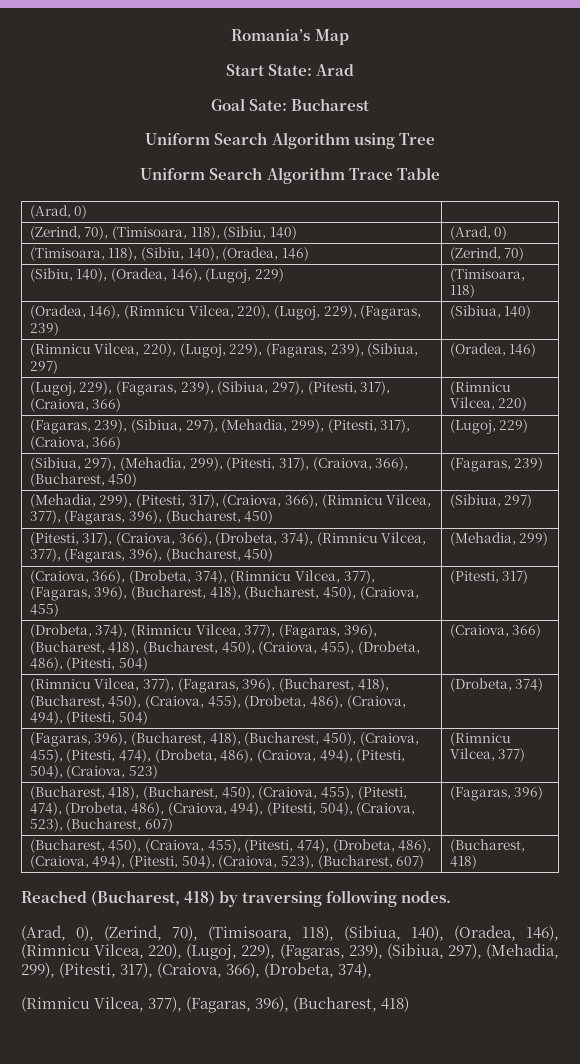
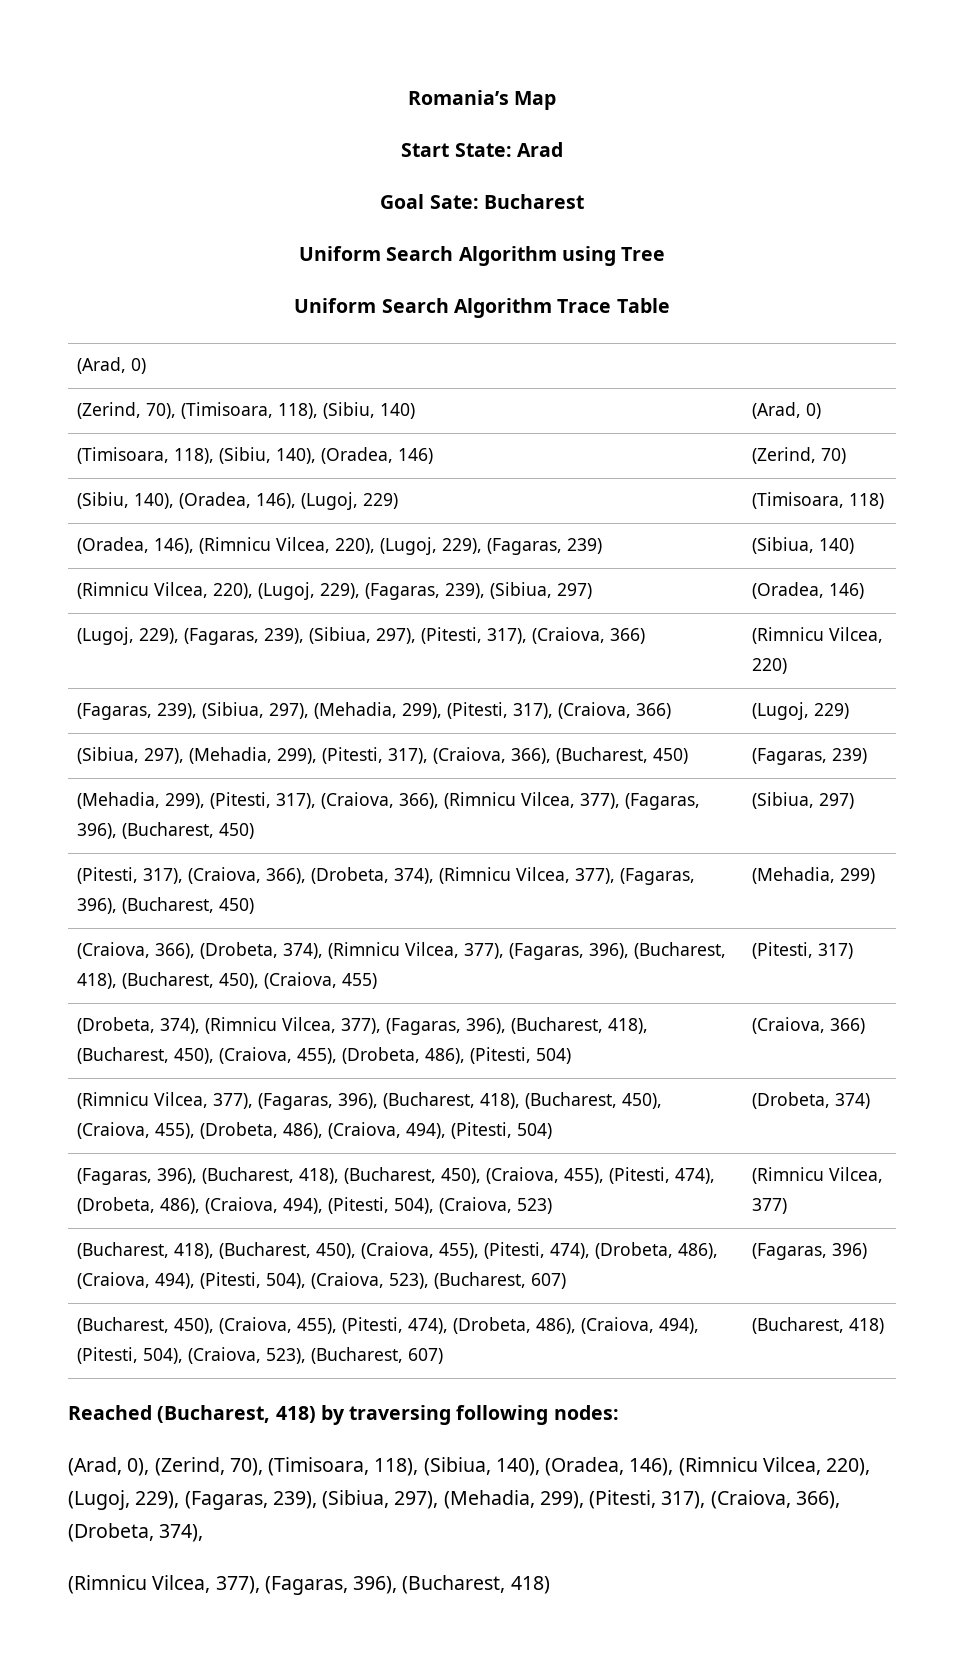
[401,891,452,903] nodes. -> [553,1405,619,1420] nodes:

